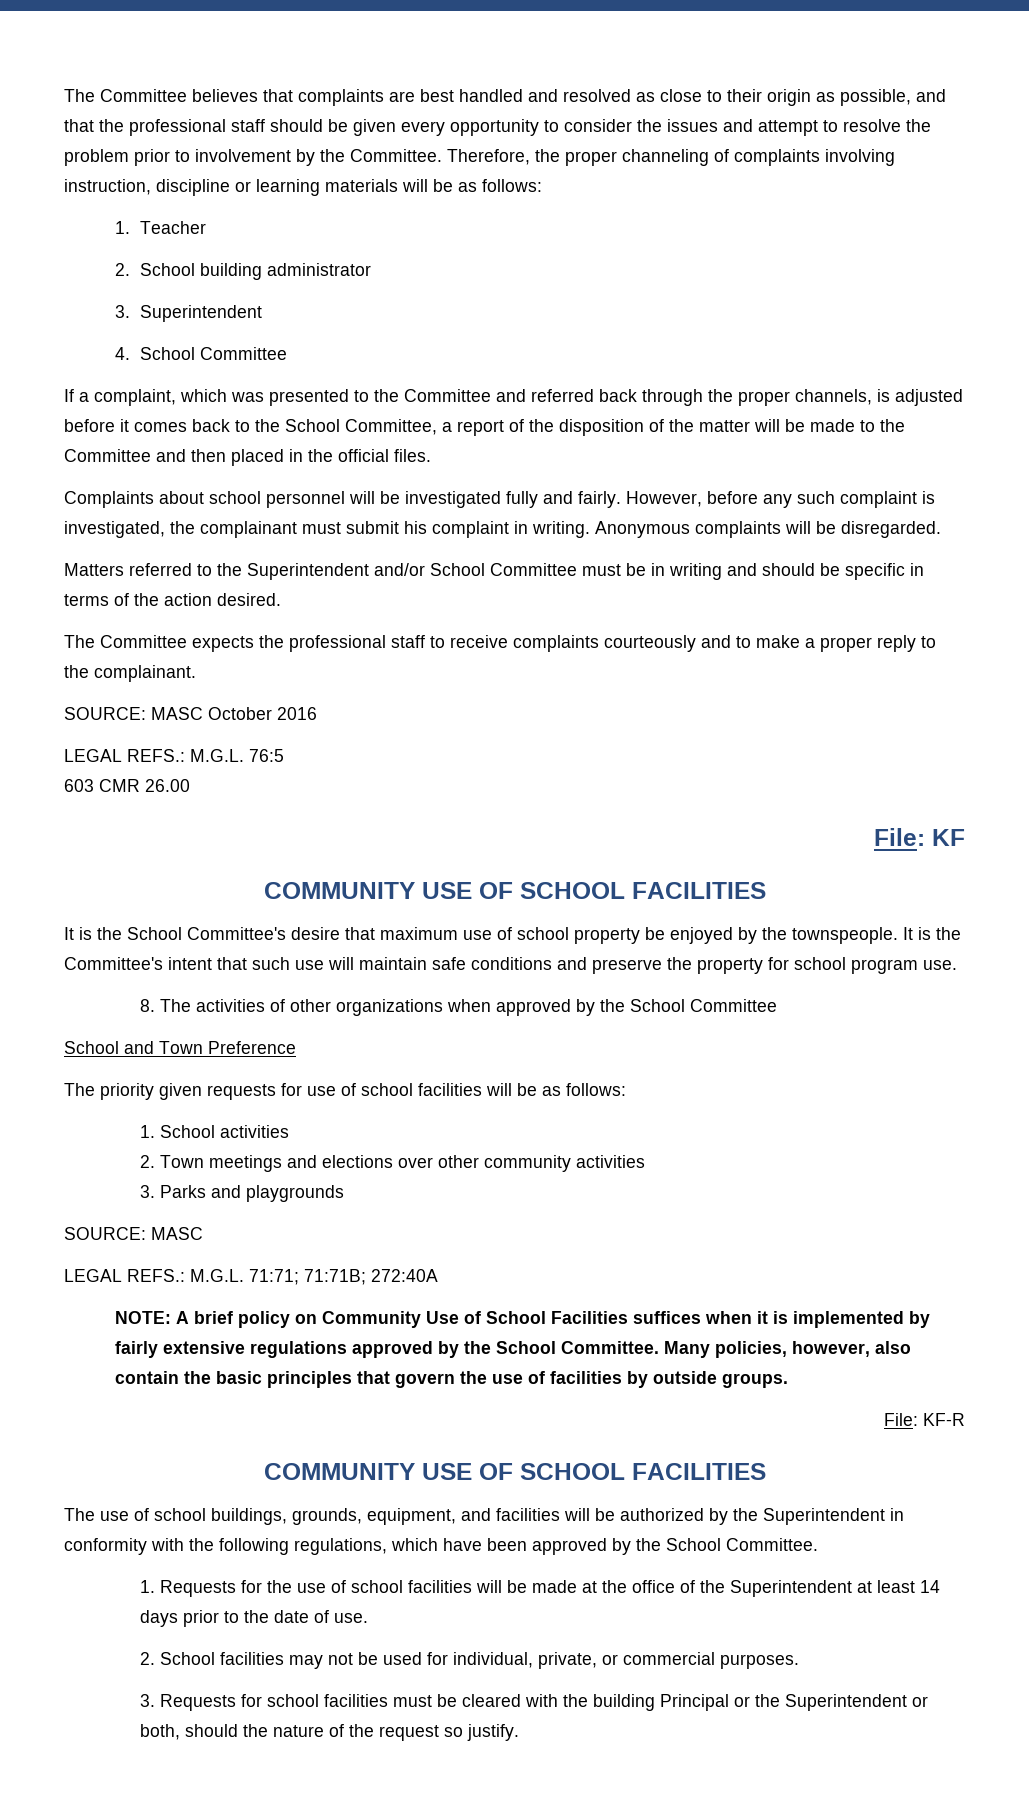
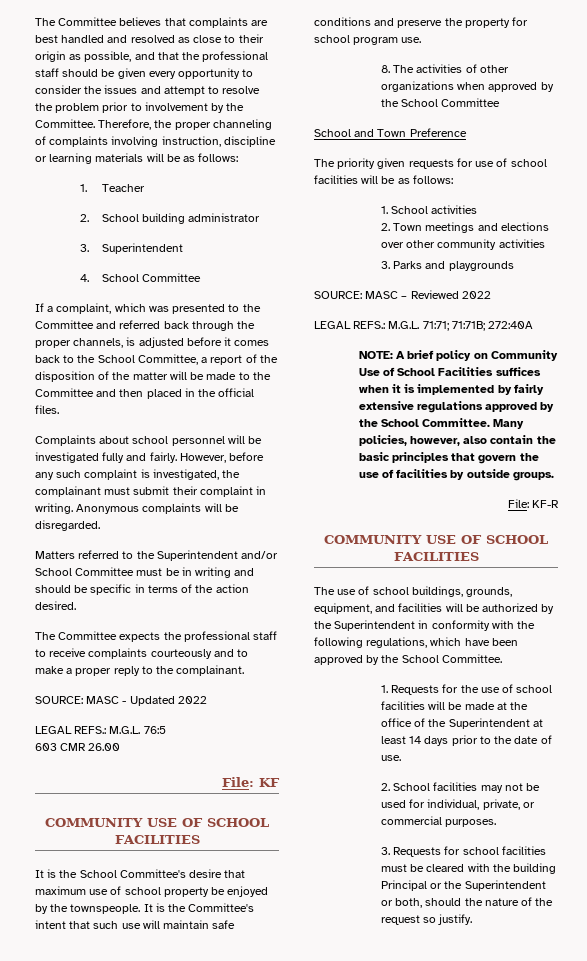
[404,521,427,534] his -> [172,486,198,495] their
[208,707,317,720] October 2016 -> [122,696,207,706] - Updated 2022
(203, 1233) none -> [401,290,491,299] – Reviewed 2022

